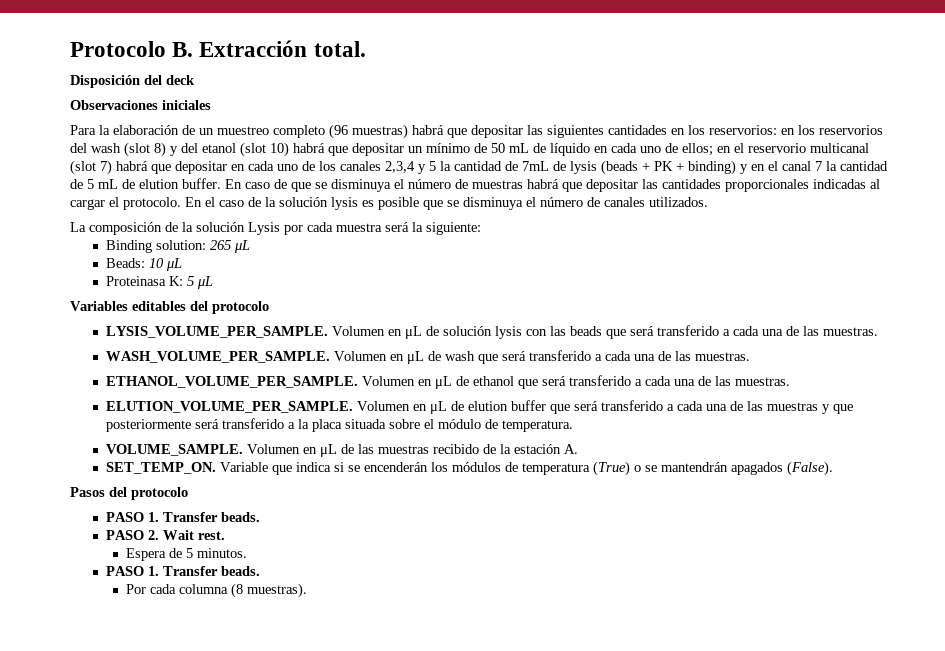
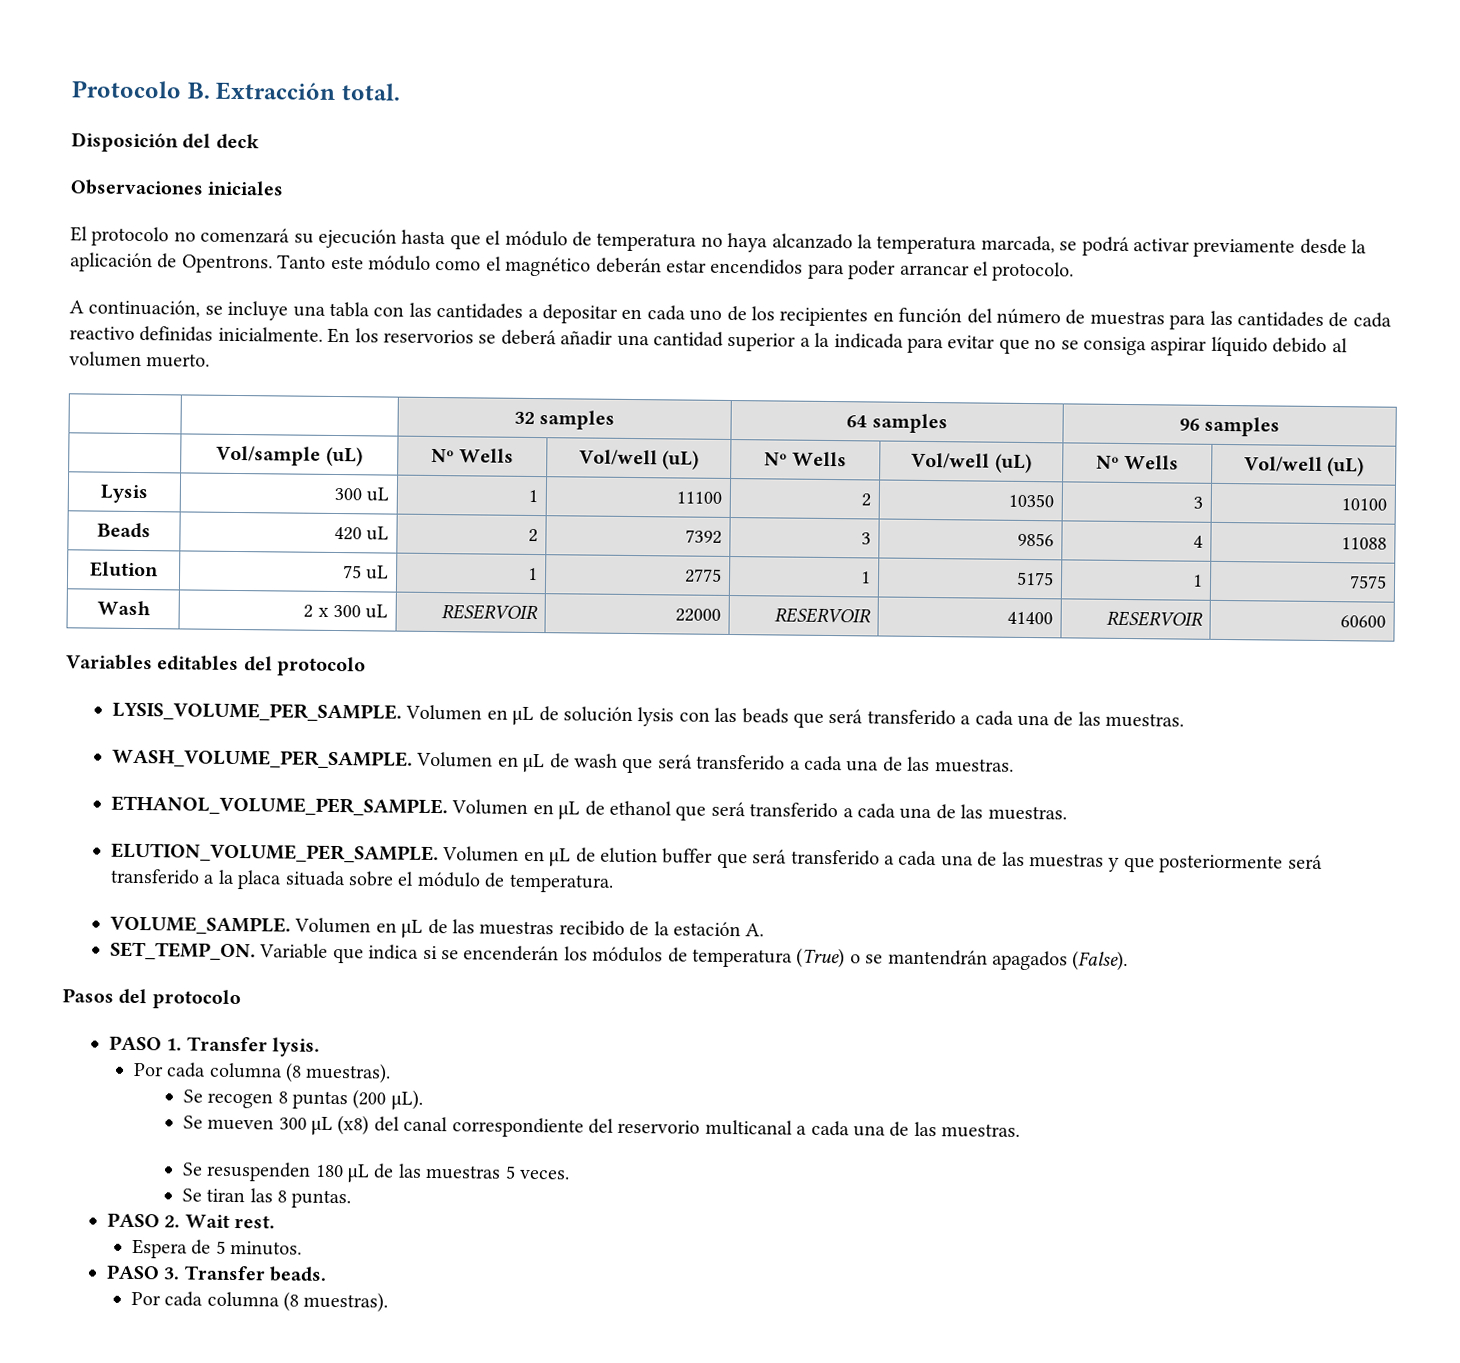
[70,124,883,139] [70,142,869,157] [70,160,171,175] Para la elaboración de un muestreo completo (96 muestras) habrá que depositar las siguientes cantidades en los reservorios: en los reservorios del wash (slot 8) y del etanol (slot 10) habrá que depositar un mínimo de 50 mL de líquido en cada uno de ellos; en el reservorio multicanal (slot 7) habrá que -> [70,226,1368,258] [70,252,1075,282] [69,299,539,321] El protocolo no comenzará su ejecución hasta que el módulo de temperatura no haya alcanzado la temperatura marcada, se podrá activar previamente desde la aplicación de Opentrons. Tanto este módulo como el magnético deberán estar encendidos para poder arrancar el protocolo. // A continuación, se incluye una tabla con las cantidades a
[340,160,888,175] [70,178,880,192] [70,197,708,210] [70,222,481,235] [105,240,250,253] [105,258,182,271] [105,276,213,289] canales 2,3,4 y 5 la cantidad de 7mL de lysis (beads + PK + binding) y en el canal 7 la cantidad de 5 mL de elution buffer. En caso de que se disminuya el número de muestras habrá que depositar las cantidades proporcionales indicadas al cargar el protocolo. En el caso de la solución lysis es posible que se disminuya el número de canales utilizados. // La composición de la solución Lysis por cada muestra será la siguiente: // Binding solution: 265 μL // Beads: 10 μL // Proteinasa K: 5 μL -> [779,307,1392,330] [69,326,1348,357] [69,351,211,368] [513,410,616,430] [846,413,948,434] [1178,416,1281,437] [216,445,363,467] [431,448,514,463] [578,449,700,470] [764,451,847,467] [911,452,1032,474] [1096,454,1179,470] [1243,456,1365,477] [100,484,148,504] [333,487,390,502] [528,489,539,503] [676,491,723,504] [861,493,872,507] [1008,493,1055,508] [1193,496,1204,509] [1341,498,1388,511] [97,522,151,539] [333,526,390,541] [528,528,539,543] [685,529,723,544] [861,532,872,545] [1017,532,1055,547] [1193,535,1204,548] [1341,537,1388,550] [90,561,159,578] [342,565,390,580] [528,567,539,581] [684,568,723,583] [861,571,872,584] [1016,571,1055,586] [1192,574,1204,587] [1349,575,1388,589] [96,600,151,616] [303,604,389,619] [441,604,539,621] [675,608,722,622] [774,607,872,624] [1007,611,1054,625] [1106,610,1204,627] [1340,615,1387,628] recipientes en función del número de muestras para las cantidades de cada reactivo definidas inicialmente. En los reservorios se deberá añadir una cantidad superior a la indicada para evitar que no se consiga aspirar líquido debido al volumen muerto. // | | 32 samples | 64 samples | 96 samples // | Vol/sample (uL) | Nº Wells | Vol/well (uL) | Nº Wells | Vol/well (uL) | Nº Wells | Vol/well (uL) // Lysis | 300 uL | 1 | 11100 | 2 | 10350 | 3 | 10100 // Beads | 420 uL | 2 | 7392 | 3 | 9856 | 4 | 11088 // Elution | 75 uL | 1 | 2775 | 1 | 5175 | 1 | 7575 // Wash | 2 x 300 uL | RESERVOIR | 22000 | RESERVOIR | 41400 | RESERVOIR | 60600
[220,512,260,522] beads. -> [272,1037,321,1057] [132,1062,392,1084] [182,1089,423,1110] [182,1115,1021,1138] [181,1161,570,1183] [181,1188,352,1209] lysis. // Por cada columna (8 muestras). // Se recogen 8 puntas (200 μL). // Se mueven 300 μL (x8) del canal correspondiente del reservorio multicanal a cada una de las muestras. // Se resuspenden 180 μL de las muestras 5 veces. // Se tiran las 8 puntas.
[147,566,159,576] 1. -> [163,1267,181,1280] 3.

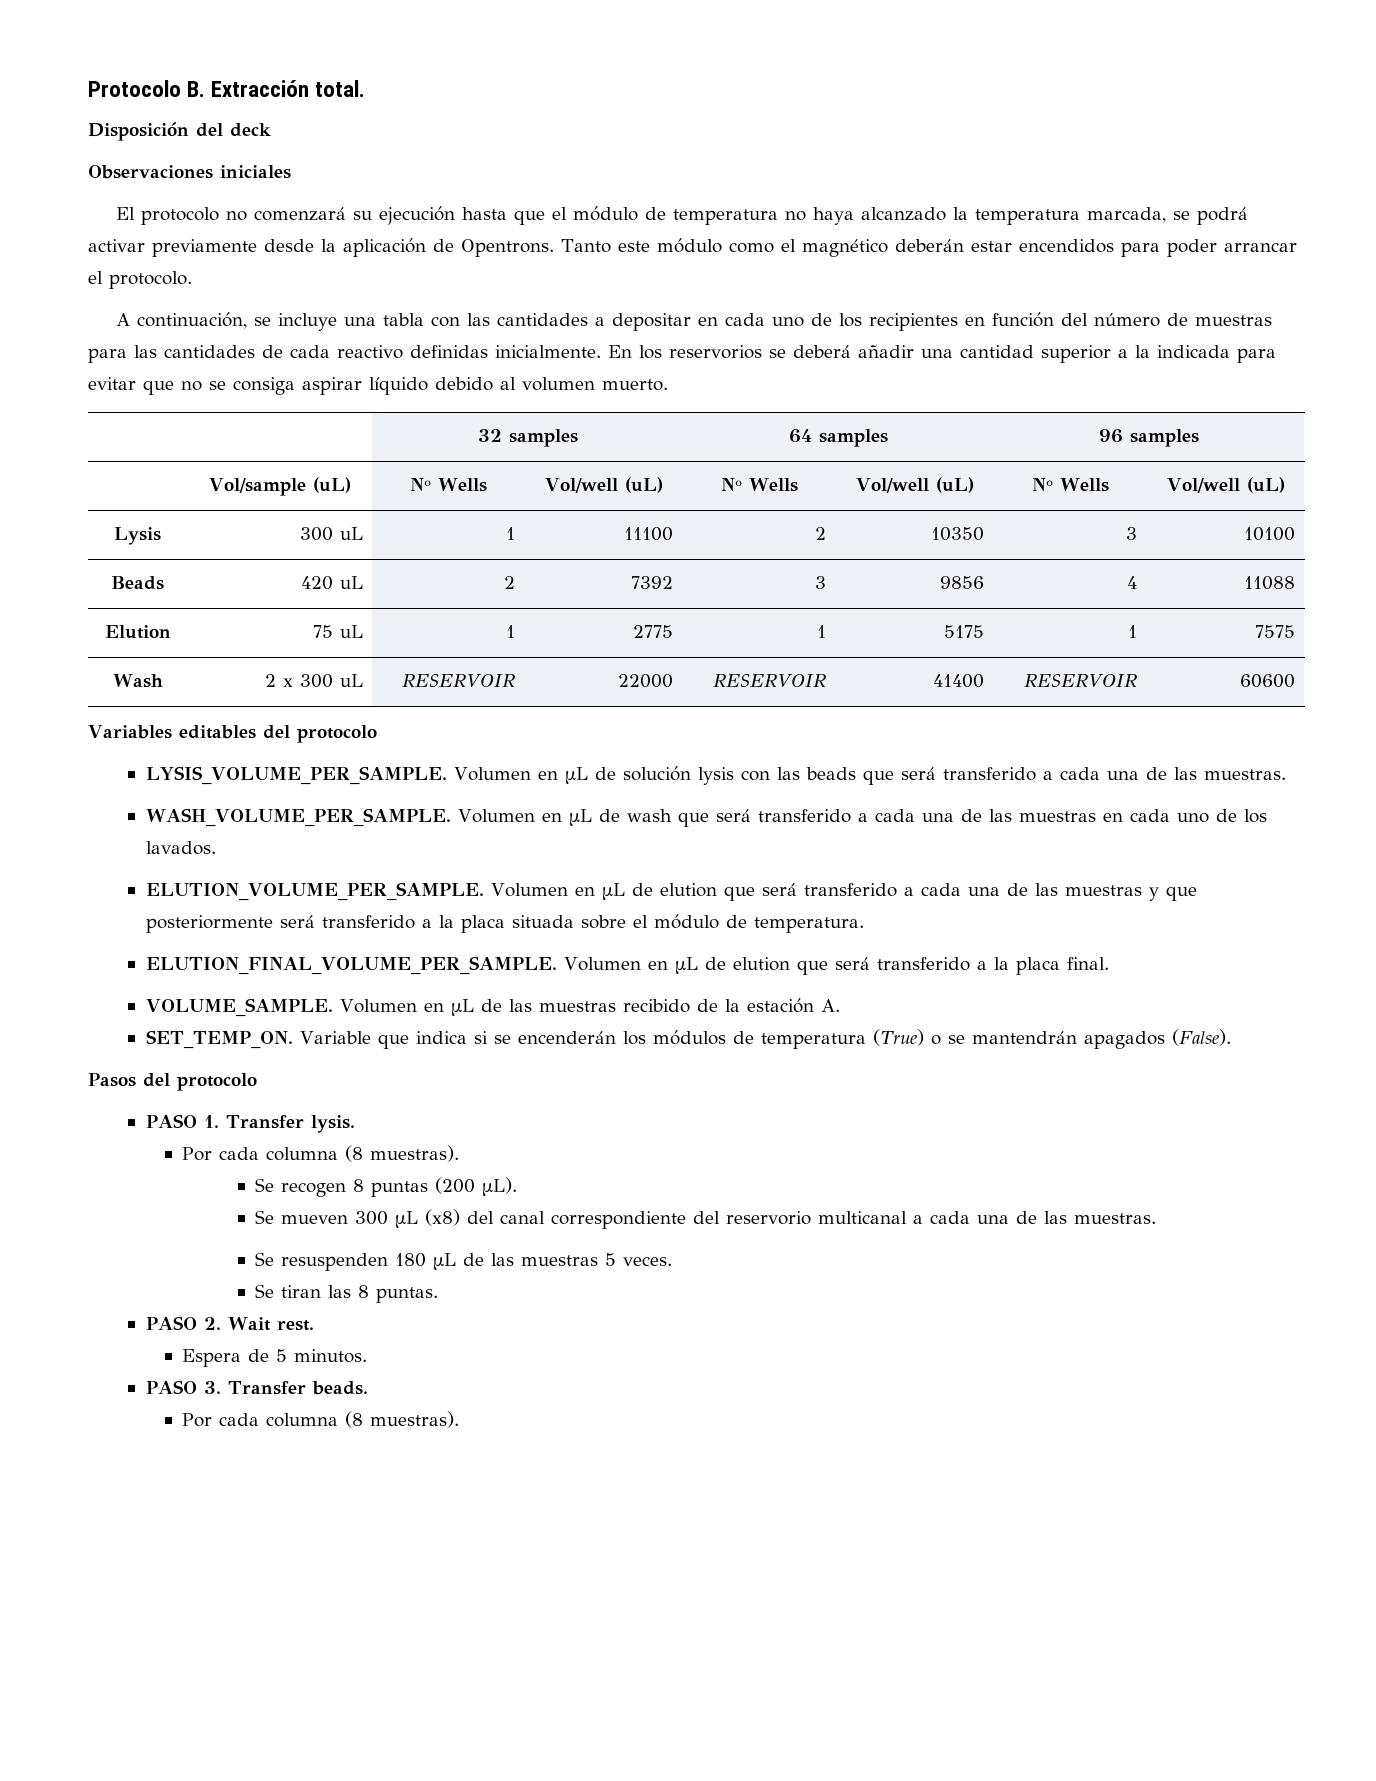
[934,758,1014,773] [110,795,1067,821] muestras. // ETHANOL_VOLUME_PER_SAMPLE. Volumen en μL de ethanol que será transferido a cada una de las muestras. -> [1018,809,1267,823] [145,841,216,855] muestras en cada uno de los lavados.
[662,848,714,864] buffer -> (717, 890) none
(614, 883) none -> [145,956,1109,975] // ELUTION_FINAL_VOLUME_PER_SAMPLE. Volumen en μL de elution que será transferido a la placa final.

